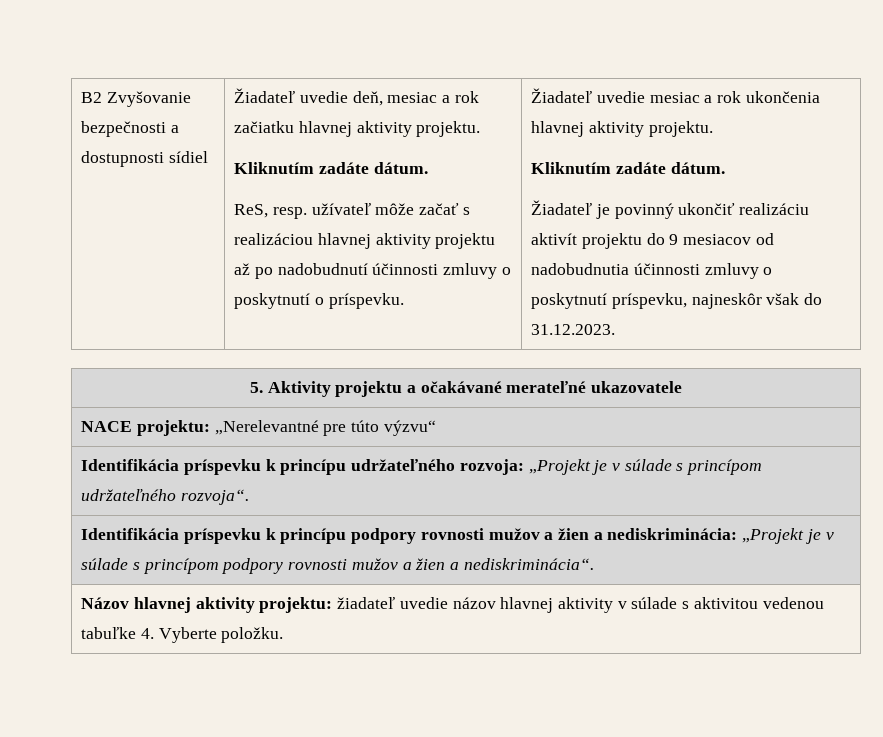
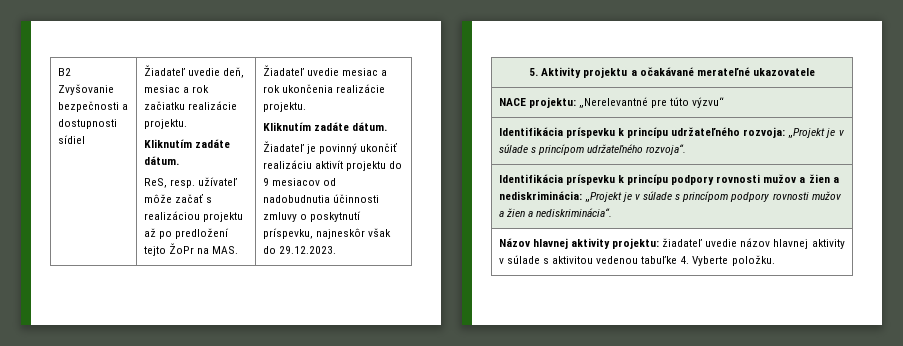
[298,121,412,137] hlavnej aktivity -> [187,101,237,110] realizácie
[317,233,431,249] hlavnej aktivity -> (200, 215) none
[277,263,511,279] [234,293,404,309] nadobudnutí účinnosti zmluvy o poskytnutí o príspevku. -> [174,228,229,239] [143,243,239,256] predložení tejto ŽoPr na MAS.
[531,121,644,137] hlavnej aktivity -> [335,84,385,93] realizácie
[531,324,616,335] 31.12.2023. -> [278,246,336,254] 29.12.2023.

